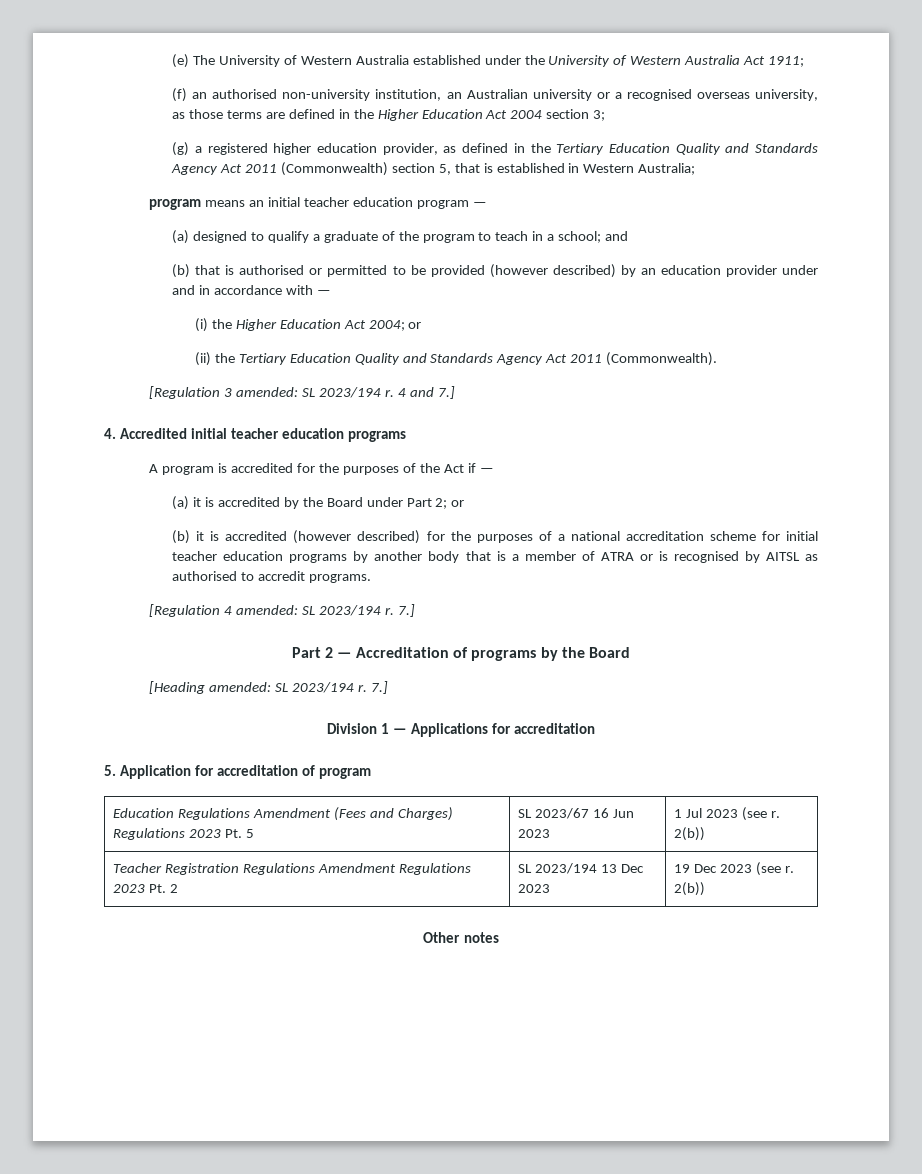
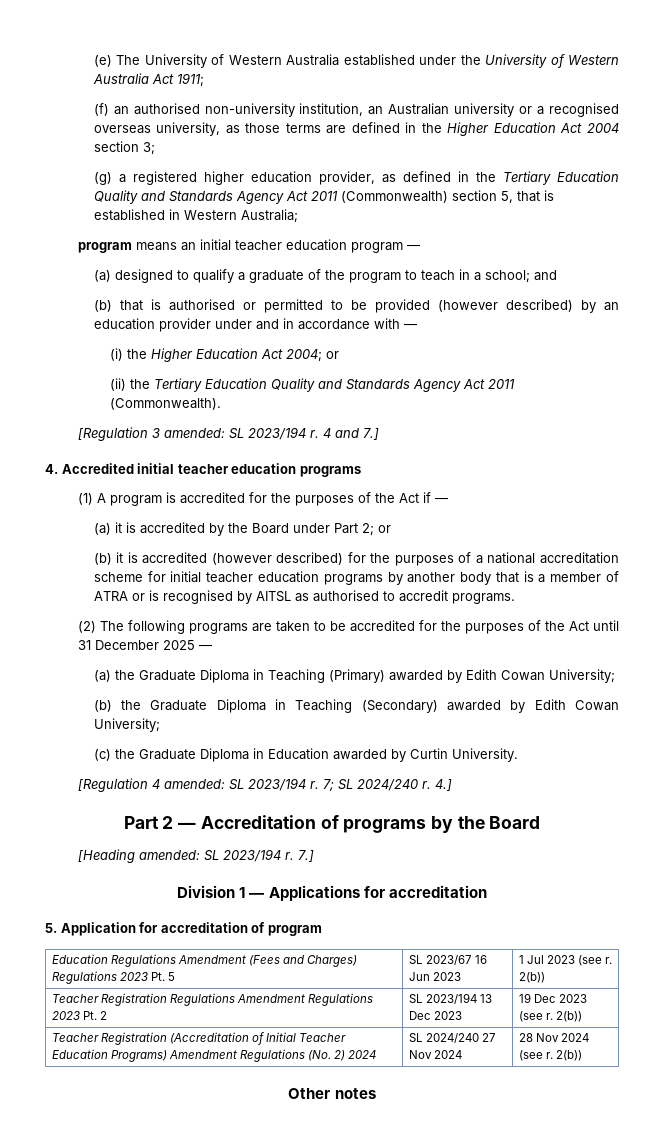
(406, 436) none -> [77,493,93,505] (1)
(371, 578) none -> [77,620,620,634] [77,640,212,650] [93,669,615,683] [93,699,619,713] [93,718,160,732] [93,748,518,762] // (2) The following programs are taken to be accredited for the purposes of the Act until 31 December 2025 — // (a) the Graduate Diploma in Teaching (Primary) awarded by Edith Cowan University; // (b) the Graduate Diploma in Teaching (Secondary) awarded by Edith Cowan University; // (c) the Graduate Diploma in Education awarded by Curtin University.
[397,604,415,617] 7.] -> [322,779,452,792] 7; SL 2024/240 r. 4.]
(705, 889) none -> [51,1032,347,1045] [51,1049,377,1062] [408,1033,496,1044] [408,1050,462,1059] [518,1033,589,1042] [518,1050,582,1061] // Teacher Registration (Accreditation of Initial Teacher Education Programs) Amendment Regulations (No. 2) 2024 | SL 2024/240 27 Nov 2024 | 28 Nov 2024 (see r. 2(b))

